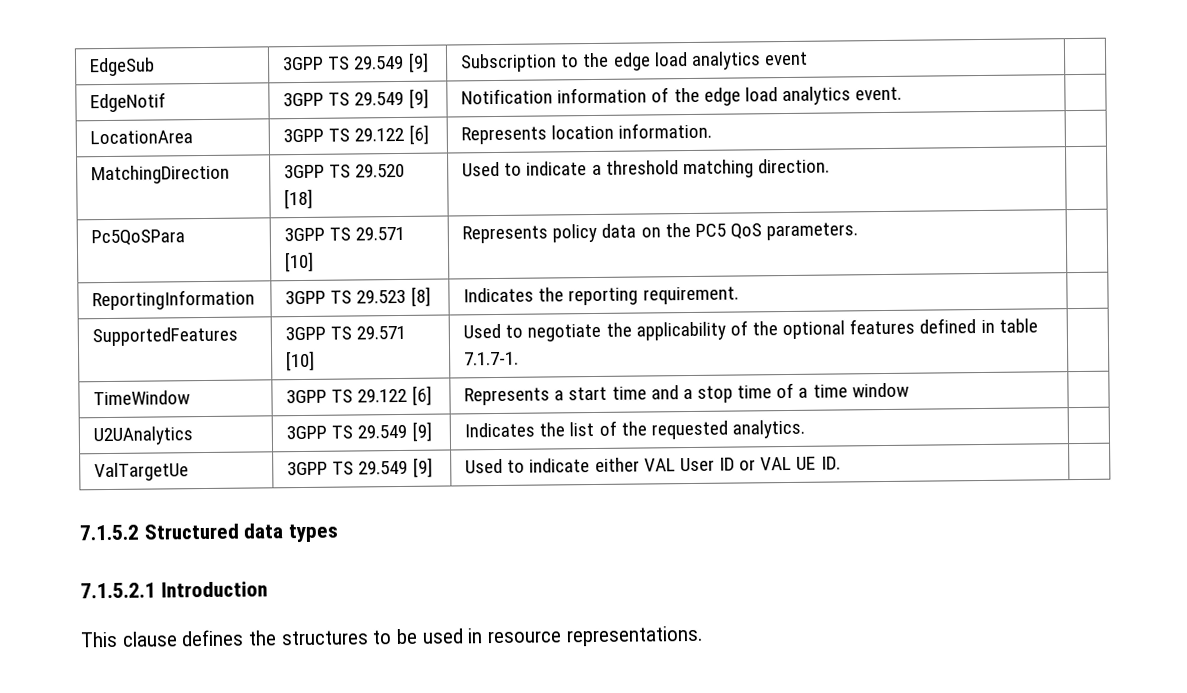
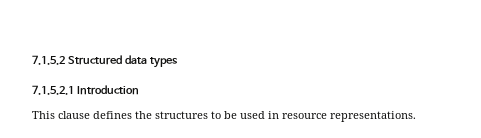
[90,57,156,77] [283,52,429,73] [460,51,808,73] [90,92,167,113] [283,88,429,109] [461,86,903,106] [90,130,194,145] [283,124,429,145] [461,122,713,145] [91,164,231,185] [284,163,406,179] [284,188,314,210] [462,158,830,179] [91,229,186,247] [284,226,406,242] [285,251,315,273] [462,222,859,244] [92,289,256,311] [285,286,431,307] [463,286,739,306] [92,326,239,347] [285,325,407,341] [286,350,316,372] [463,318,1038,342] [464,351,520,366] [93,390,191,406] [286,385,432,406] [464,382,909,406] [93,426,194,446] [286,421,432,442] [464,419,805,440] [94,462,190,482] [287,457,433,478] [465,456,841,474] EdgeSub | 3GPP TS 29.549 [9] | Subscription to the edge load analytics event | // EdgeNotif | 3GPP TS 29.549 [9] | Notification information of the edge load analytics event. | // LocationArea | 3GPP TS 29.122 [6] | Represents location information. | // MatchingDirection | 3GPP TS 29.520 [18] | Used to indicate a threshold matching direction. | // Pc5QoSPara | 3GPP TS 29.571 [10] | Represents policy data on the PC5 QoS parameters. | // ReportingInformation | 3GPP TS 29.523 [8] | Indicates the reporting requirement. | // SupportedFeatures | 3GPP TS 29.571 [10] | Used to negotiate the applicability of the optional features defined in table 7.1.7-1. | // TimeWindow | 3GPP TS 29.122 [6] | Represents a start time and a stop time of a time window | // U2UAnalytics | 3GPP TS 29.549 [9] | Indicates the list of the requested analytics. | // ValTargetUe | 3GPP TS 29.549 [9] | Used to indicate either VAL User ID or VAL UE ID. | // -> (32, 60) none

